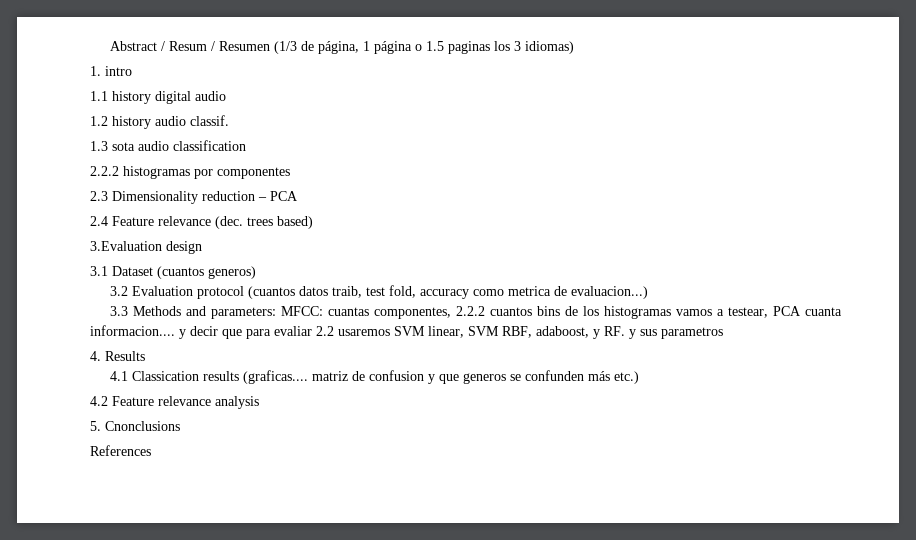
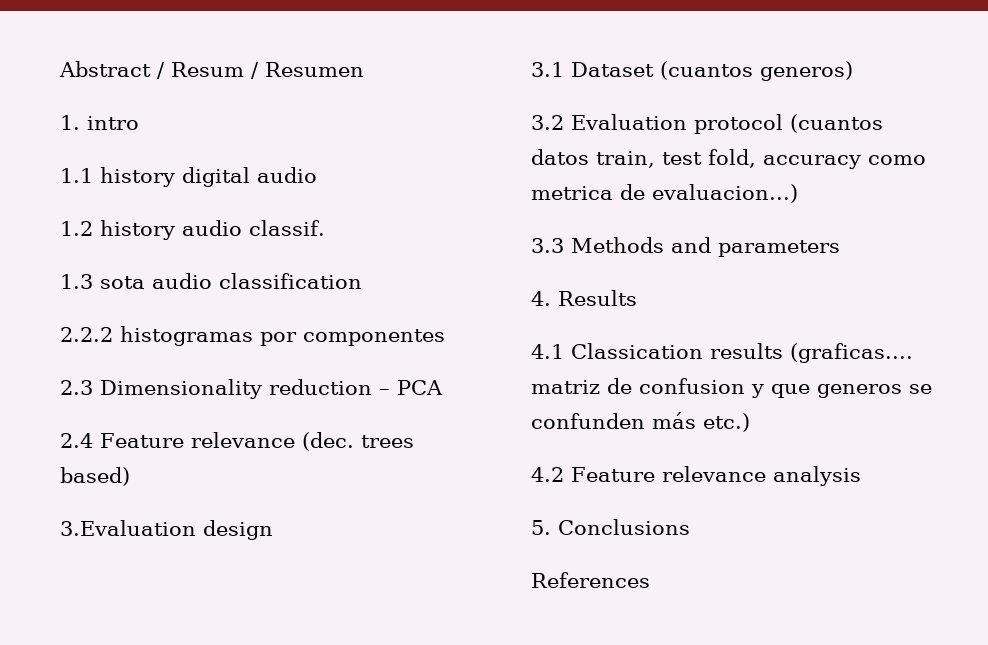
[273,41,574,54] (1/3 de página, 1 página o 1.5 paginas los 3 idiomas) -> (364, 69) none
[331,286,362,298] traib, -> [596,151,655,168] train,
[210,306,842,319] [90,325,723,339] parameters: MFCC: cuantas componentes, 2.2.2 cuantos bins de los histogramas vamos a testear, PCA cuanta informacion.... y decir que para evaliar 2.2 usaremos SVM linear, SVM RBF, adaboost, y RF. y sus parametros -> [718,240,840,257] parameters
[105,421,180,431] Cnonclusions -> [558,519,690,535] Conclusions

